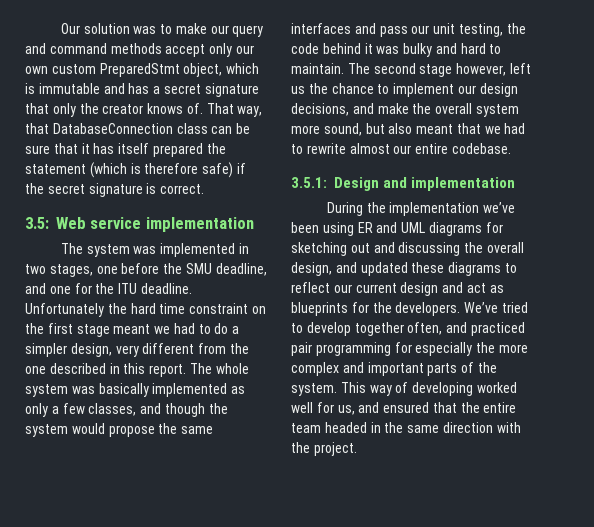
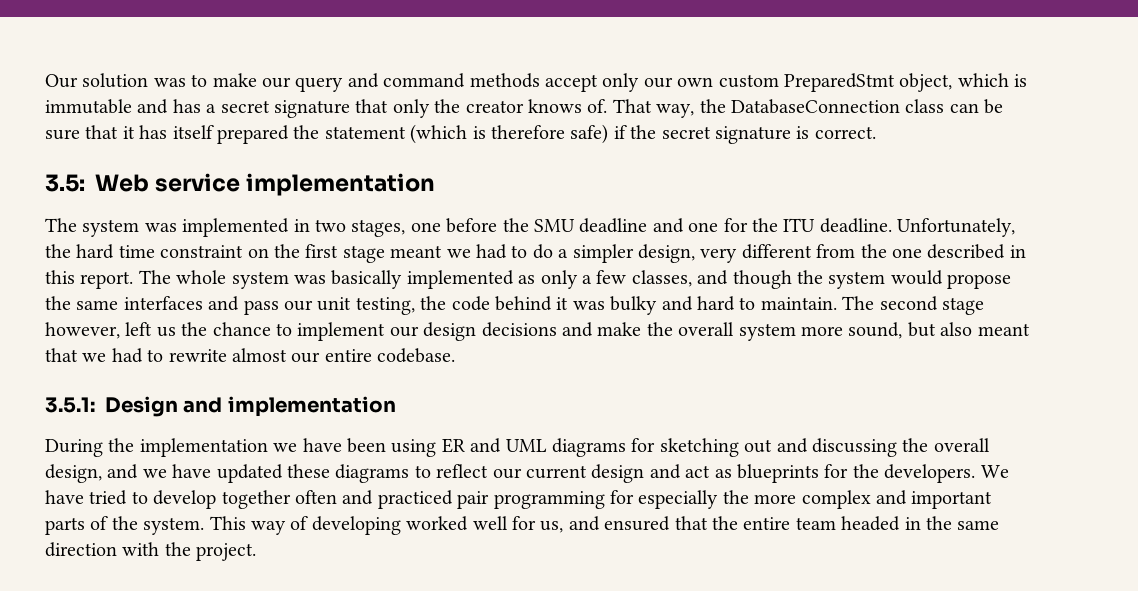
[25,123,49,134] that -> [699,99,726,113] the
[215,263,267,276] deadline, -> [579,218,648,233] deadline
[25,303,104,317] Unfortunately -> [897,218,1016,237] Unfortunately,
[291,103,349,116] decisions, -> [481,322,557,337] decisions
[483,202,516,213] we’ve -> [273,438,342,452] we have
(357, 267) none -> [142,464,212,478] we have
[464,302,499,313] We’ve -> [980,465,1009,478] [45,490,84,504] We have
[407,322,443,335] often, -> [295,490,337,504] often

